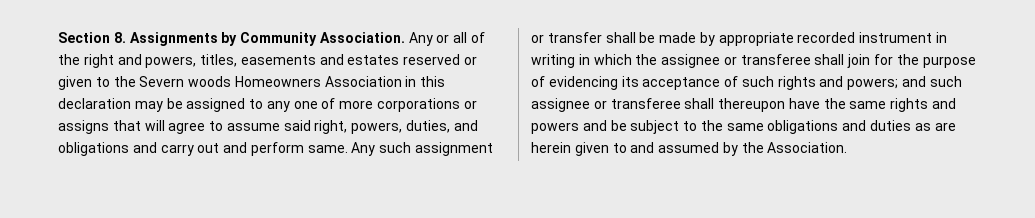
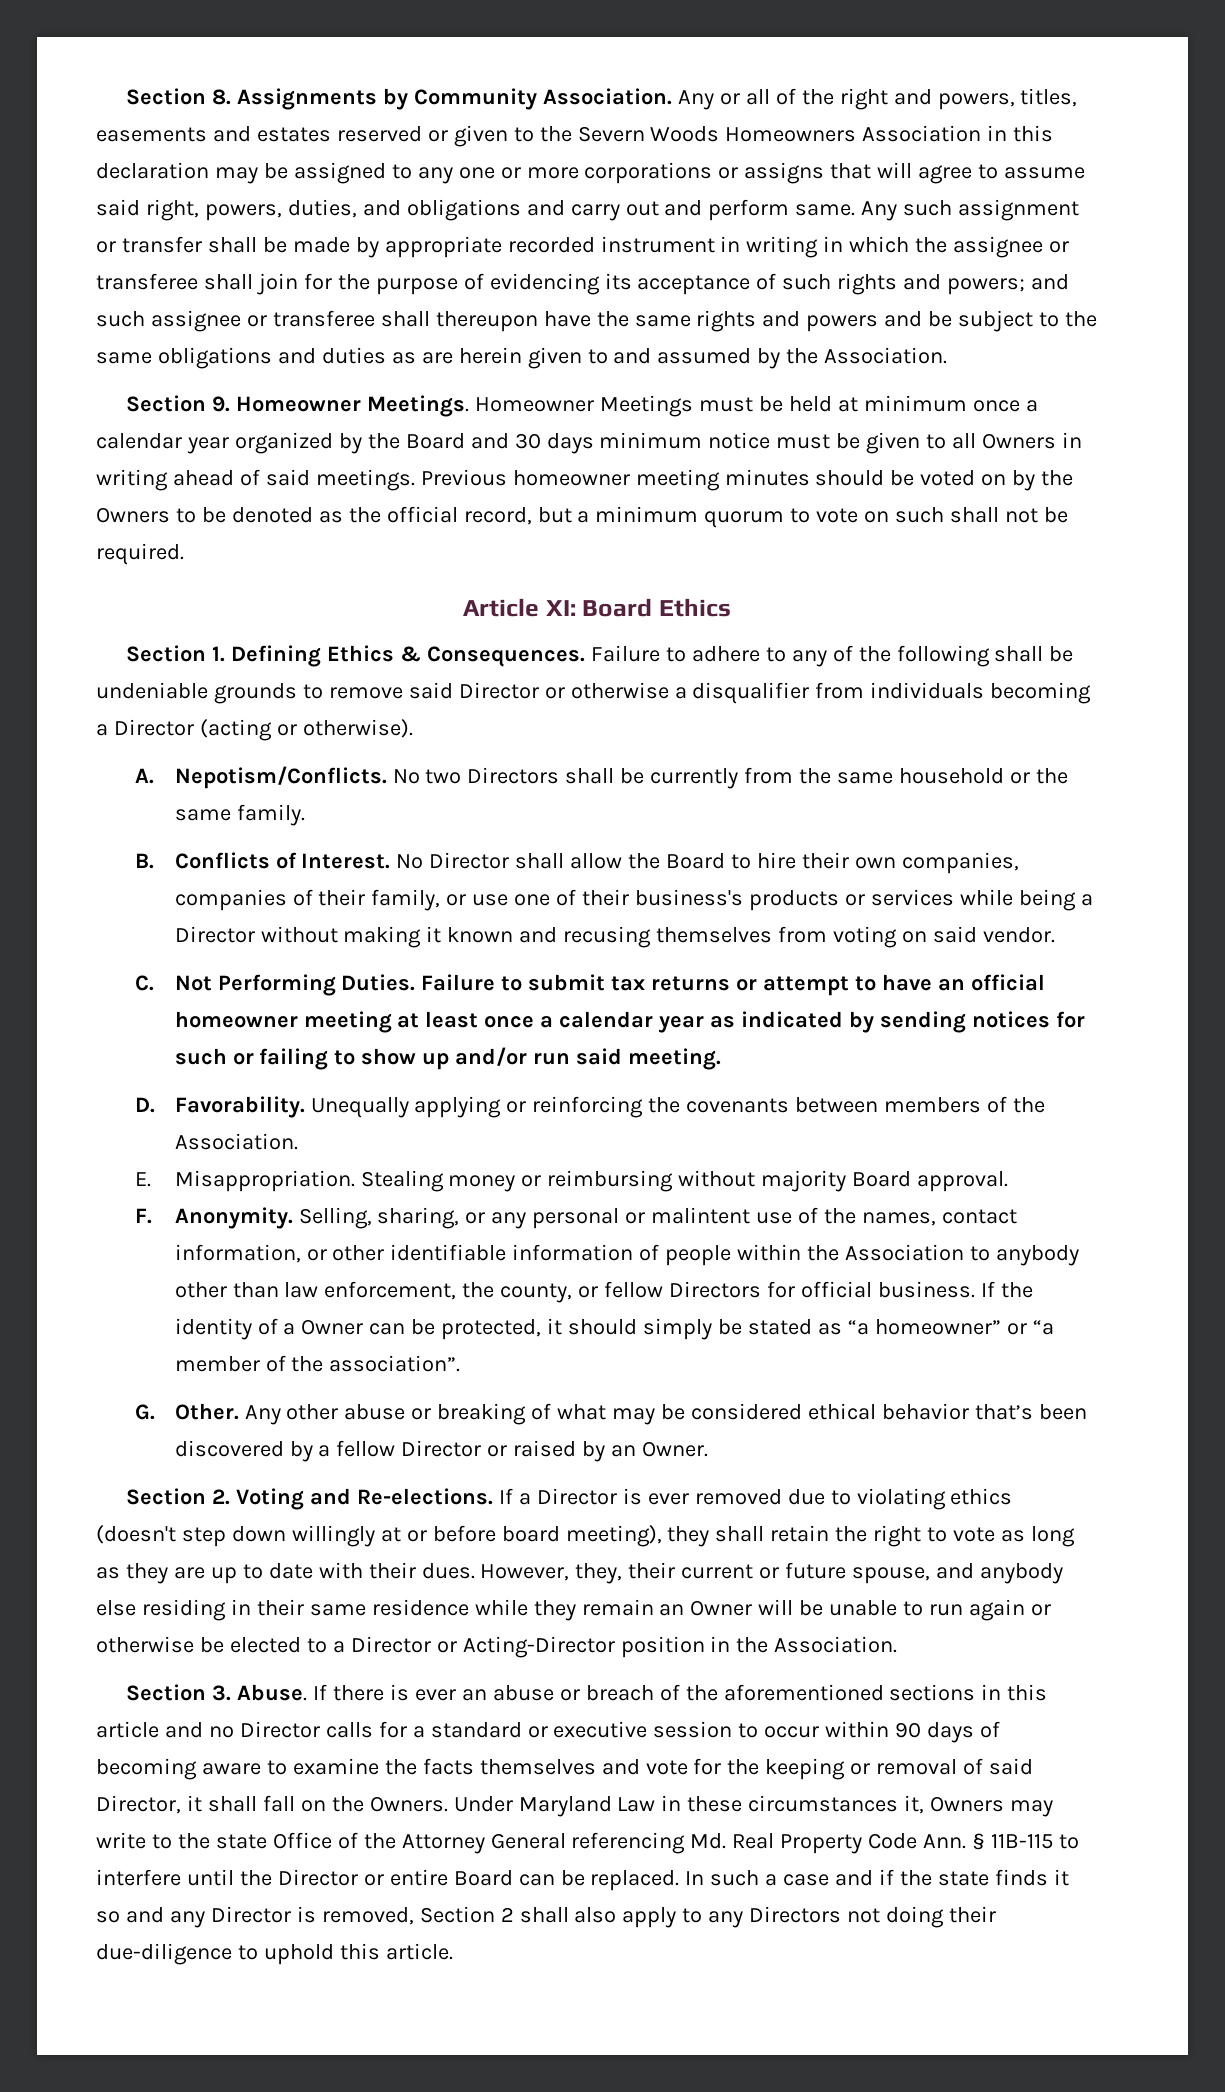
[188,76,232,87] woods -> [650,126,720,142] Woods
[321,98,336,109] of -> [500,167,521,179] or
(848, 147) none -> [126,395,1038,417] [96,432,1082,454] [96,469,1074,491] [96,506,1068,528] [96,543,184,565] [463,598,731,617] [126,645,1074,667] [96,682,1092,704] [96,719,413,741] [135,766,1068,789] [174,804,305,826] [135,852,1019,874] [174,889,1093,911] [174,926,1055,948] [135,974,1045,996] [174,1011,1085,1033] [174,1047,722,1070] [135,1096,1046,1118] [174,1133,298,1150] [135,1170,1009,1192] [135,1207,1017,1229] [174,1244,1079,1266] [174,1281,1033,1303] [174,1318,1054,1340] [174,1355,461,1372] [135,1403,1087,1425] [174,1440,709,1462] [126,1488,1013,1510] [96,1525,1075,1547] [96,1562,1063,1584] [96,1599,1051,1621] [96,1636,898,1658] [126,1684,1048,1701] [96,1721,1001,1743] [96,1758,1034,1780] [96,1795,1054,1817] [96,1832,1079,1854] [96,1869,1069,1891] [96,1906,997,1928] [96,1943,453,1965] // Section 9. Homeowner Meetings. Homeowner Meetings must be held at minimum once a calendar year organized by the Board and 30 days minimum notice must be given to all Owners in writing ahead of said meetings. Previous homeowner meeting minutes should be voted on by the Owners to be denoted as the official record, but a minimum quorum to vote on such shall not be required. // Article XI: Board Ethics // Section 1. Defining Ethics & Consequences. Failure to adhere to any of the following shall be undeniable grounds to remove said Director or otherwise a disqualifier from individuals becoming a Director (acting or otherwise). // A. Nepotism/Conflicts. No two Directors shall be currently from the same household or the same family. // B. Conflicts of Interest. No Director shall allow the Board to hire their own companies, companies of their family, or use one of their business's products or services while being a Director without making it known and recusing themselves from voting on said vendor. // C. Not Performing Duties. Failure to submit tax returns or attempt to have an official homeowner meeting at least once a calendar year as indicated by sending notices for such or failing to show up and/or run said meeting. // D. Favorability. Unequally applying or reinforcing the covenants between members of the Association. // E. Misappropriation. Stealing money or reimbursing without majority Board approval. // F. Anonymity. Selling, sharing, or any personal or malintent use of the names, contact information, or other identifiable information of people within the Association to anybody other than law enforcement, the county, or fellow Directors for official business. If the identity of a Owner can be protected, it should simply be stated as “a homeowner” or “a member of the association”. // G. Other. Any other abuse or breaking of what may be considered ethical behavior that’s been discovered by a fellow Director or raised by an Owner. // Section 2. Voting and Re-elections. If a Director is ever removed due to violating ethics (doesn't step down willingly at or before board meeting), they shall retain the right to vote as long as they are up to date with their dues. However, they, their current or future spouse, and anybody else residing in their same residence while they remain an Owner will be unable to run again or otherwise be elected to a Director or Acting-Director position in the Association. // Section 3. Abuse. If there is ever an abuse or breach of the aforementioned sections in this article and no Director calls for a standard or executive session to occur within 90 days of becoming aware to examine the facts themselves and vote for the keeping or removal of said Director, it shall fall on the Owners. Under Maryland Law in these circumstances it, Owners may write to the state Office of the Attorney General referencing Md. Real Property Code Ann. § 11B-115 to interfere until the Director or entire Board can be replaced. In such a case and if the state finds it so and any Director is removed, Section 2 shall also apply to any Directors not doing their due-diligence to uphold this article.

